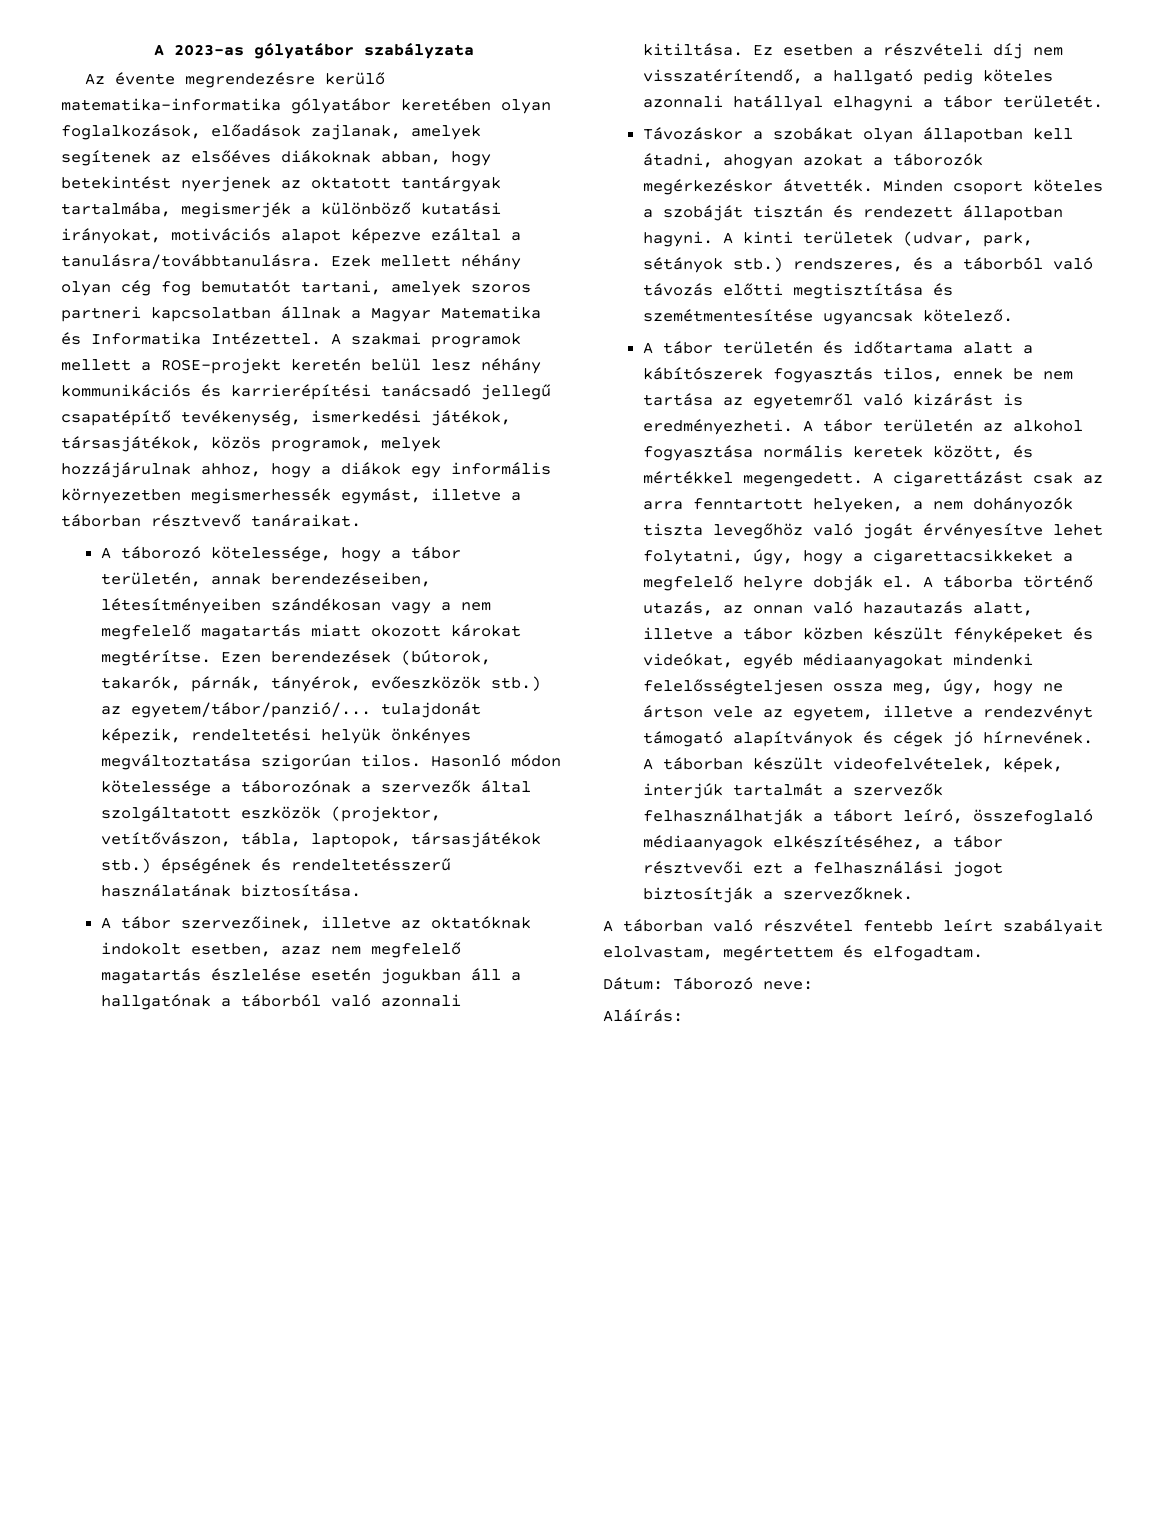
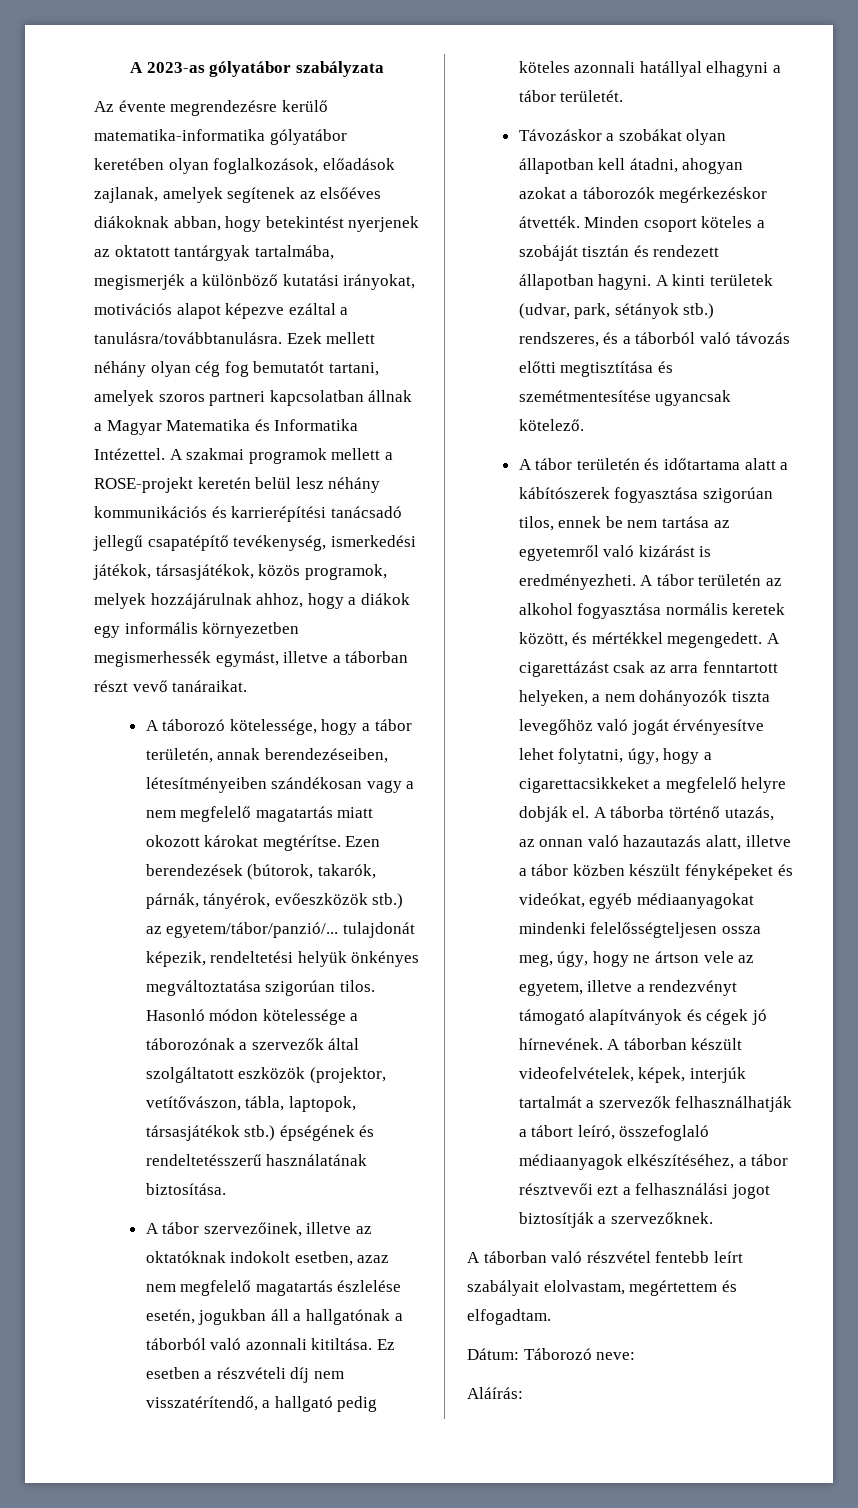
[151,514,241,527] résztvevő -> [94,680,168,692] részt vevő
[310,968,371,981] esetén -> [145,1309,195,1324] esetén,
[772,367,873,383] fogyasztás -> [614,487,773,503] fogyasztása szigorúan

